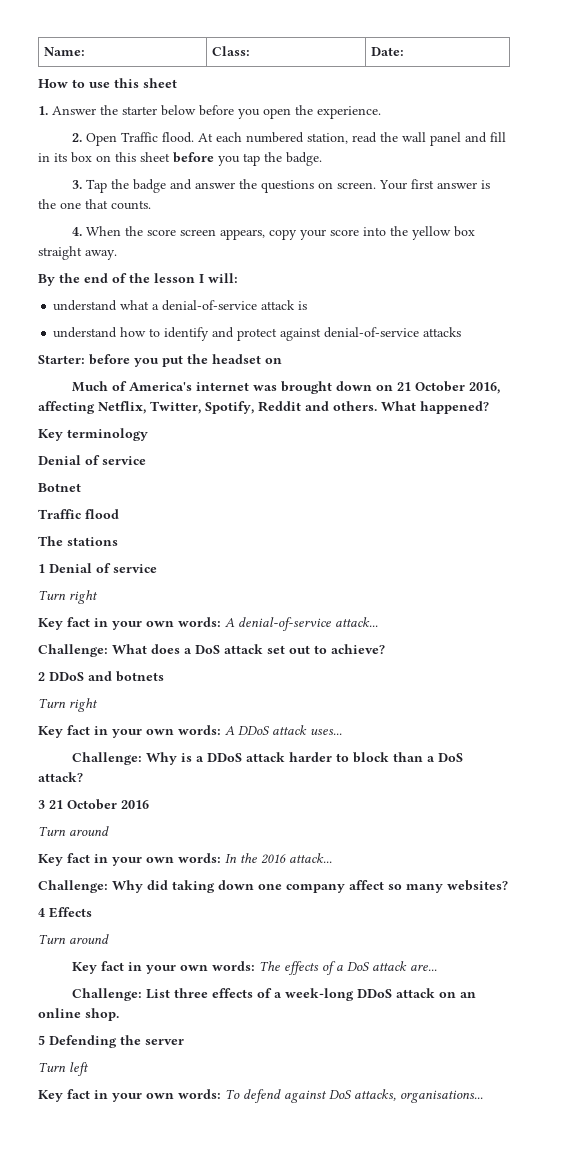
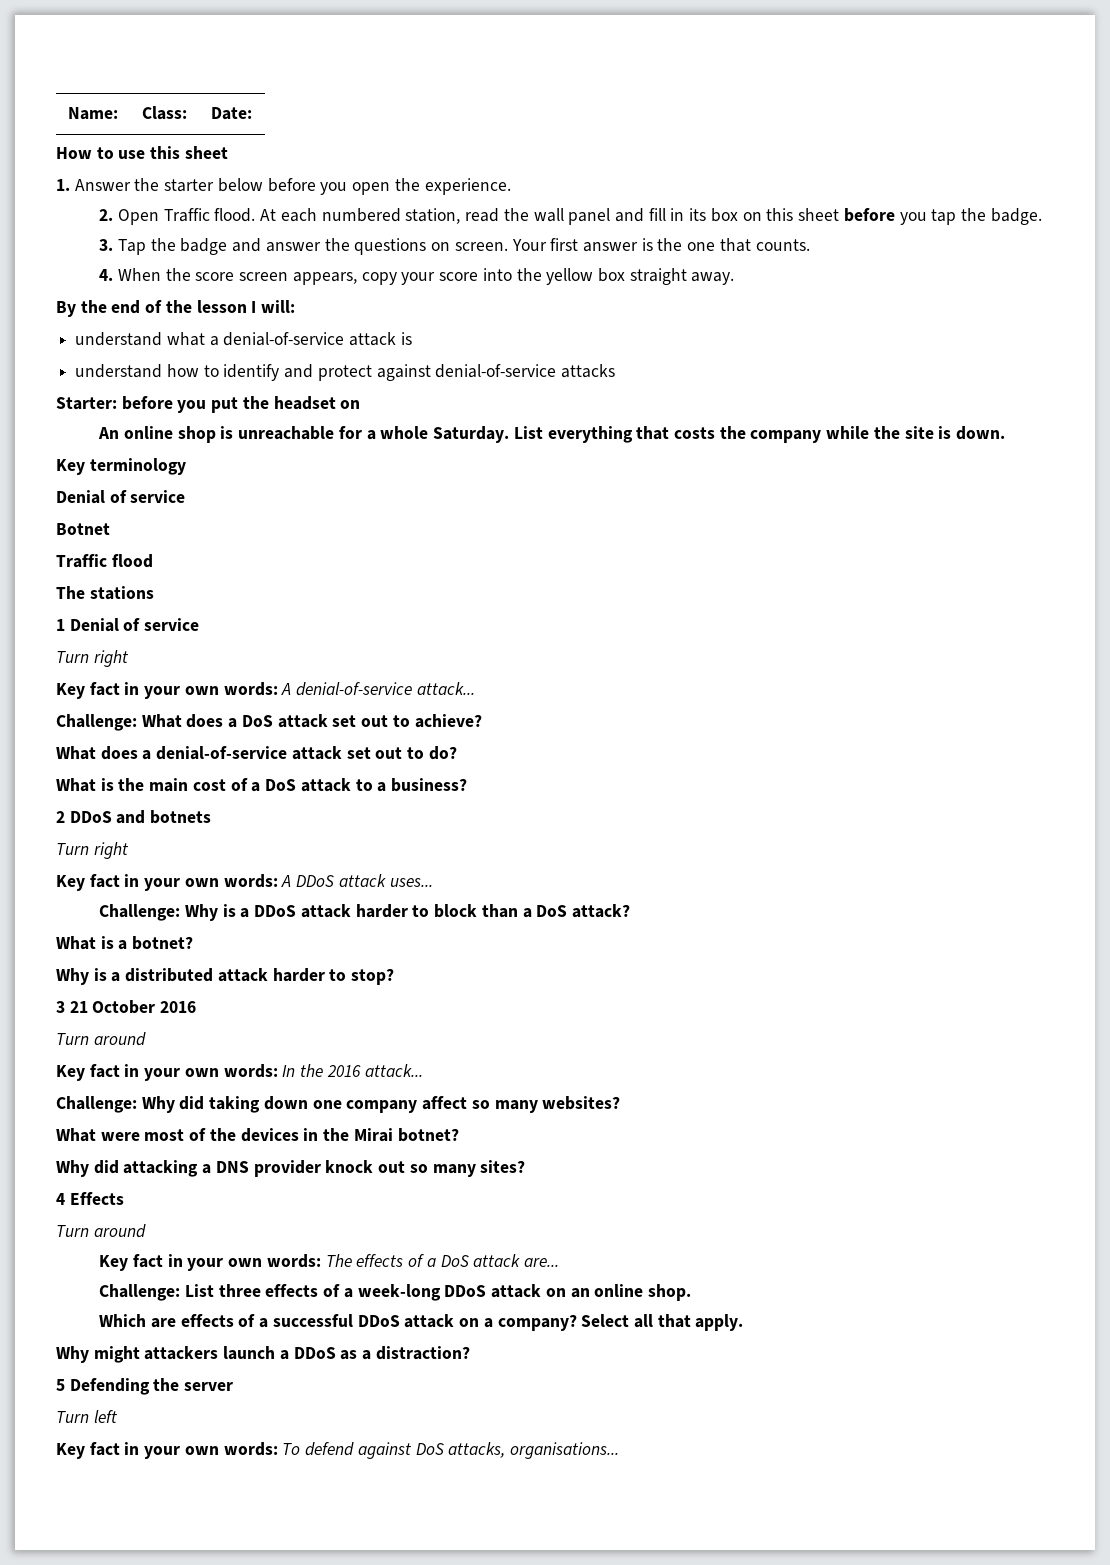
[72,381,501,394] [38,401,489,414] Much of America's internet was brought down on 21 October 2016, affecting Netflix, Twitter, Spotify, Reddit and others. What happened? -> [98,426,1006,443] An online shop is unreachable for a whole Saturday. List everything that costs the company while the site is down.
(385, 649) none -> [56,746,457,760] [56,778,467,792] // What does a denial-of-service attack set out to do? // What is the main cost of a DoS attack to a business?
(83, 777) none -> [56,936,194,950] [56,968,395,985] // What is a botnet? // Why is a distributed attack harder to stop?
(508, 885) none -> [56,1128,459,1142] [56,1160,526,1177] // What were most of the devices in the Mirai botnet? // Why did attacking a DNS provider knock out so many sites?
(119, 1014) none -> [99,1314,744,1331] [56,1346,470,1363] // Which are effects of a successful DDoS attack on a company? Select all that apply. // Why might attackers launch a DDoS as a distraction?

